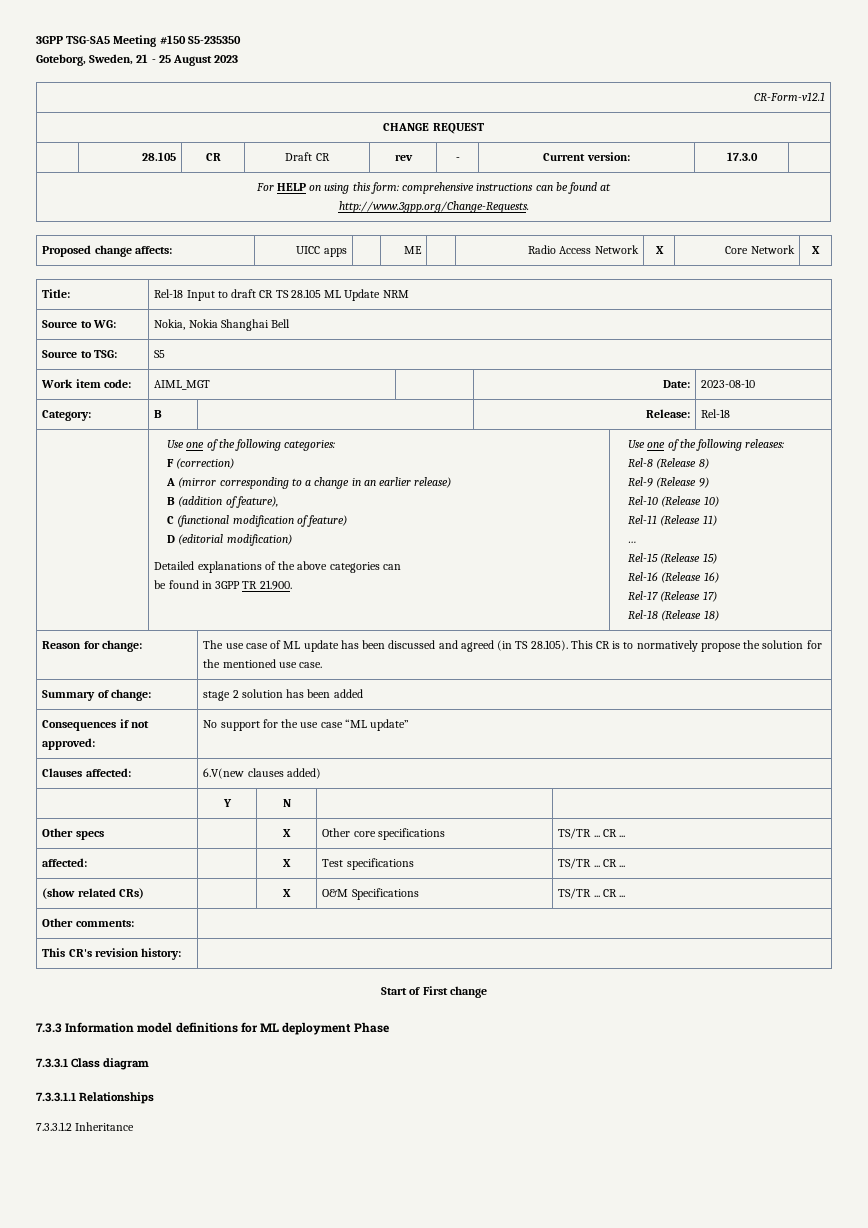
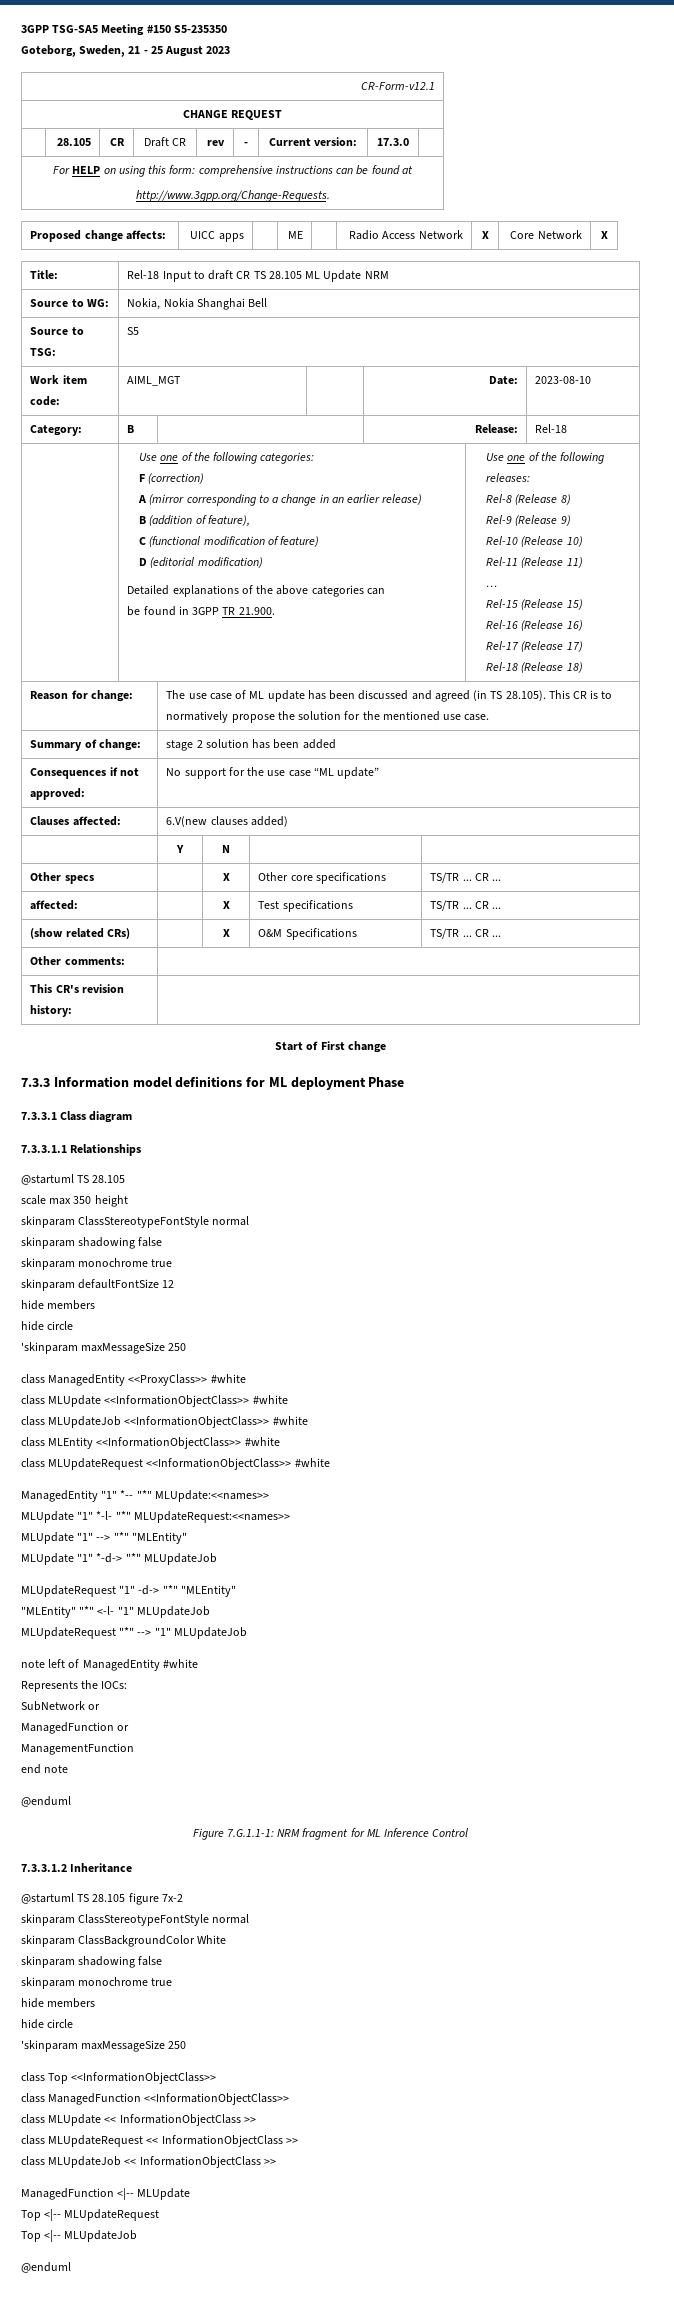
[36,1122,135,1131] 7.3.3.1.2 Inheritance -> [21,1174,126,1185] [21,1195,128,1207] [21,1216,250,1228] [21,1237,163,1249] [21,1258,173,1270] [21,1279,175,1291] [21,1300,96,1310] [21,1321,74,1331] [21,1342,187,1354] [21,1374,246,1386] [21,1395,288,1407] [21,1416,308,1428] [21,1437,280,1449] [21,1458,330,1470] [21,1490,269,1502] [21,1511,290,1523] [21,1532,187,1544] [21,1553,217,1565] [21,1585,236,1597] [21,1606,210,1618] [21,1627,247,1639] [21,1659,198,1671] [21,1680,128,1692] [21,1701,101,1711] [21,1722,130,1734] [21,1743,134,1755] [21,1764,69,1774] [21,1796,71,1807] [192,1828,469,1840] [21,1863,133,1873] [21,1893,183,1905] [21,1914,250,1926] [21,1935,227,1947] [21,1956,163,1968] [21,1977,173,1989] [21,1998,96,2008] [21,2019,74,2029] [21,2040,187,2052] [21,2072,217,2084] [21,2093,290,2105] [21,2114,256,2126] [21,2135,298,2147] [21,2156,276,2168] [21,2188,191,2200] [21,2209,160,2221] [21,2230,138,2242] [21,2262,71,2273] @startuml TS 28.105 // scale max 350 height // skinparam ClassStereotypeFontStyle normal // skinparam shadowing false // skinparam monochrome true // skinparam defaultFontSize 12 // hide members // hide circle // 'skinparam maxMessageSize 250 // class ManagedEntity <<ProxyClass>> #white // class MLUpdate <<InformationObjectClass>> #white // class MLUpdateJob <<InformationObjectClass>> #white // class MLEntity <<InformationObjectClass>> #white // class MLUpdateRequest <<InformationObjectClass>> #white // ManagedEntity "1" *-- "*" MLUpdate:<<names>> // MLUpdate "1" *-l- "*" MLUpdateRequest:<<names>> // MLUpdate "1" --> "*" "MLEntity" // MLUpdate "1" *-d-> "*" MLUpdateJob // MLUpdateRequest "1" -d-> "*" "MLEntity" // "MLEntity" "*" <-l- "1" MLUpdateJob // MLUpdateRequest "*" --> "1" MLUpdateJob // note left of ManagedEntity #white // Represents the IOCs: // SubNetwork or // ManagedFunction or // ManagementFunction // end note // @enduml // Figure 7.G.1.1-1: NRM fragment for ML Inference Control // 7.3.3.1.2 Inheritance // @startuml TS 28.105 figure 7x-2 // skinparam ClassStereotypeFontStyle normal // skinparam ClassBackgroundColor White // skinparam shadowing false // skinparam monochrome true // hide members // hide circle // 'skinparam maxMessageSize 250 // class Top <<InformationObjectClass>> // class ManagedFunction <<InformationObjectClass>> // class MLUpdate << InformationObjectClass >> // class MLUpdateRequest << InformationObjectClass >> // class MLUpdateJob << InformationObjectClass >> // ManagedFunction <|-- MLUpdate // Top <|-- MLUpdateRequest // Top <|-- MLUpdateJob // @enduml

